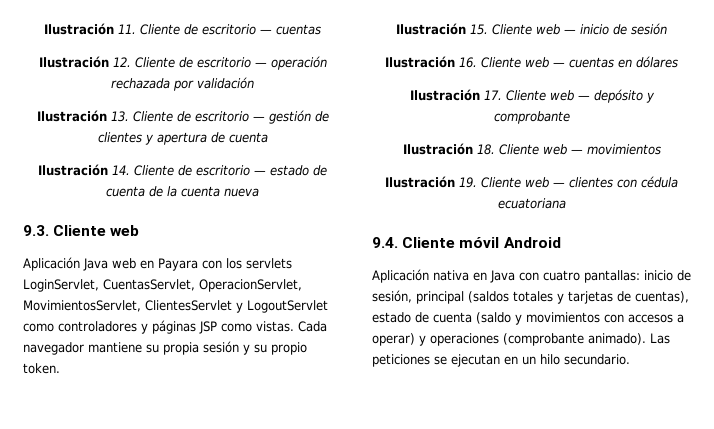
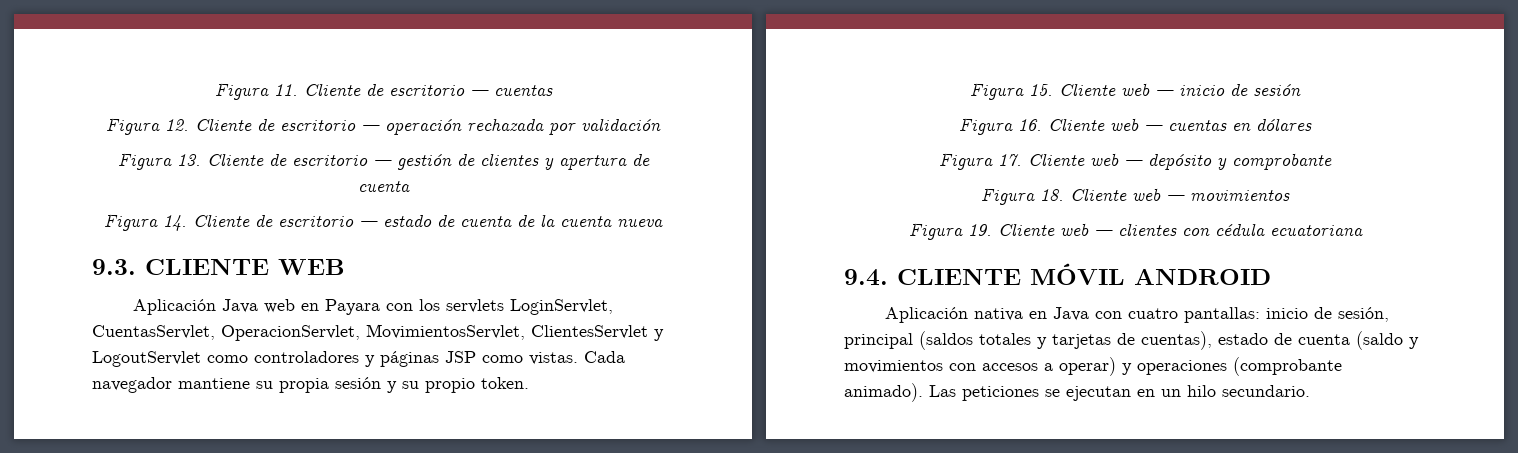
[44,23,114,35] Ilustración -> [214,83,269,100] Figura
[38,56,109,68] Ilustración -> [106,118,160,135] Figura
[36,110,107,122] Ilustración -> [117,153,172,170] Figura
[38,164,108,176] Ilustración -> [104,214,158,231] Figura
[53,225,140,236] Cliente web -> [145,258,345,275] CLIENTE WEB
[396,23,466,35] Ilustración -> [970,83,1024,100] Figura
[385,56,455,68] Ilustración -> [959,118,1013,135] Figura
[409,89,480,101] Ilustración -> [939,153,993,170] Figura
[402,143,473,155] Ilustración -> [981,188,1035,205] Figura
[385,176,455,188] Ilustración -> [908,223,963,240] Figura
[402,237,561,248] Cliente móvil Android -> [897,263,1271,285] CLIENTE MÓVIL ANDROID

